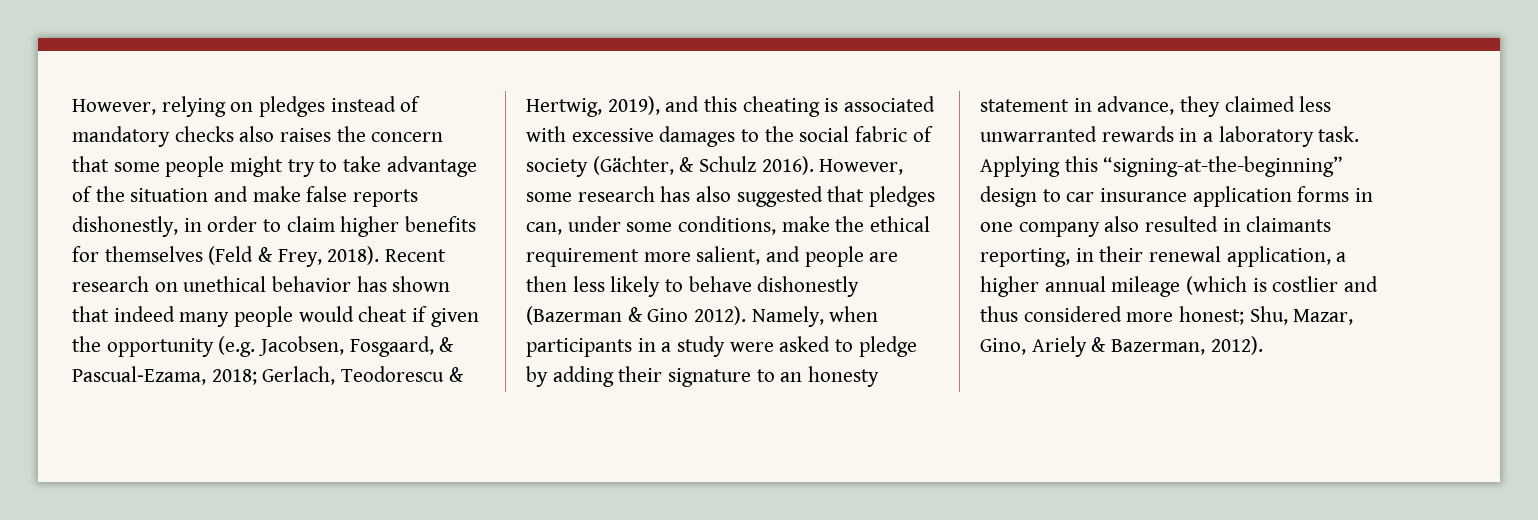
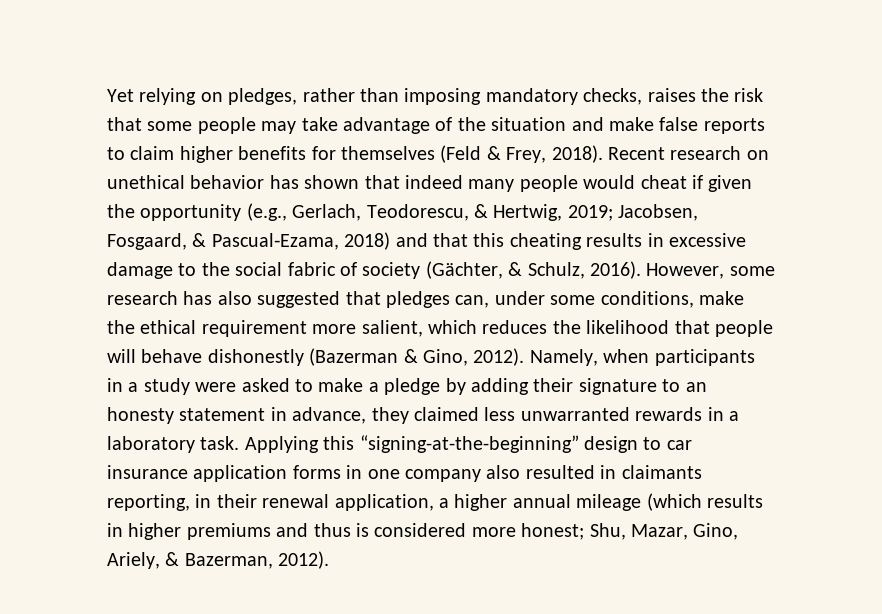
[72,99,156,115] However, -> [107,89,134,102] Yet
[259,96,421,117] [72,126,275,147] pledges instead of mandatory checks also -> [228,88,643,105] pledges, rather than imposing mandatory checks,
[371,132,444,142] concern -> [734,88,764,102] risk
[230,156,338,177] might try to -> [261,121,297,134] may
[72,216,258,237] dishonestly, in order -> (765, 126) none
[218,336,455,357] [72,366,464,385] [526,96,936,117] [526,126,736,147] (e.g. Jacobsen, Fosgaard, & Pascual‐Ezama, 2018; Gerlach, Teodorescu & Hertwig, 2019), and this cheating is associated with excessive damages -> [246,203,699,221] [107,232,746,250] [107,262,173,279] (e.g., Gerlach, Teodorescu, & Hertwig, 2019; Jacobsen, Fosgaard, & Pascual‐Ezama, 2018) and that this cheating results in excessive damage
[699,156,757,172] Schulz -> [527,262,585,279] Schulz,
[766,246,899,267] [526,276,684,297] and people are then less likely to -> [428,320,773,337] [107,349,136,363] which reduces the likelihood that people will
[647,308,689,322] Gino -> [423,349,468,366] Gino,
(854, 345) none -> [318,378,379,392] make a
[1252,276,1339,292] is costlier -> [706,494,763,508] [107,523,271,540] results in higher premiums
(1018, 314) none -> [356,523,369,537] is
[1031,336,1087,357] Ariely -> [107,552,160,569] Ariely,

